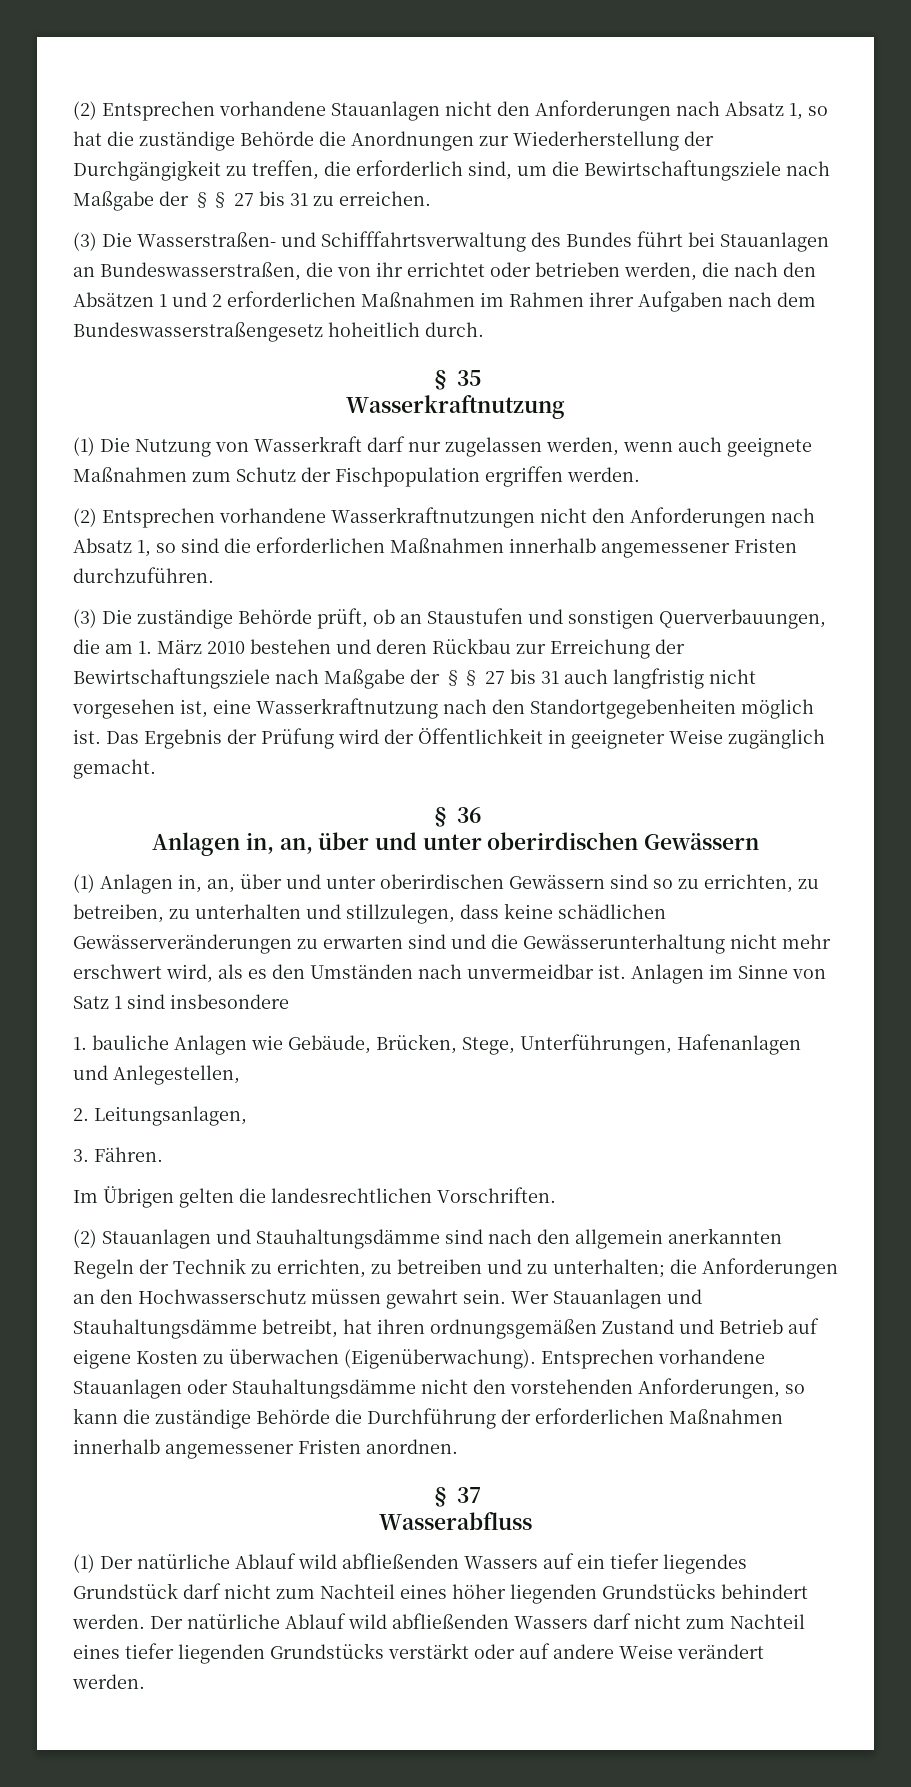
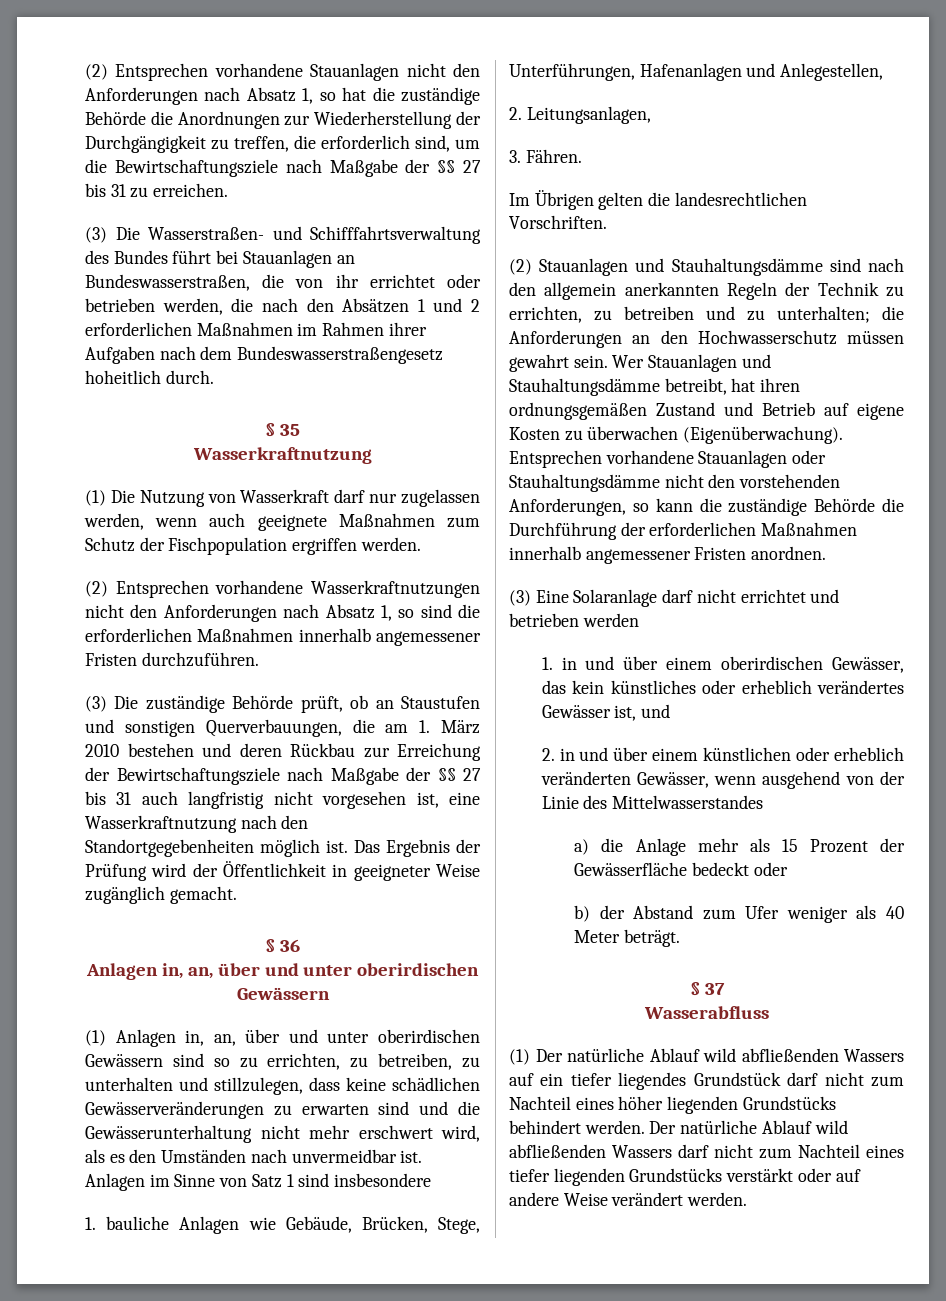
(458, 1446) none -> [509,589,840,607] [509,613,639,627] [541,656,904,673] [541,680,904,694] [541,704,671,721] [541,747,904,761] [540,771,905,789] [541,795,764,809] [574,838,905,856] [574,862,788,876] [574,905,904,923] [574,929,681,947] // (3) Eine Solaranlage darf nicht errichtet und betrieben werden // 1. in und über einem oberirdischen Gewässer, das kein künstliches oder erheblich verändertes Gewässer ist, und // 2. in und über einem künstlichen oder erheblich veränderten Gewässer, wenn ausgehend von der Linie des Mittelwasserstandes // a) die Anlage mehr als 15 Prozent der Gewässerfläche bedeckt oder // b) der Abstand zum Ufer weniger als 40 Meter beträgt.

